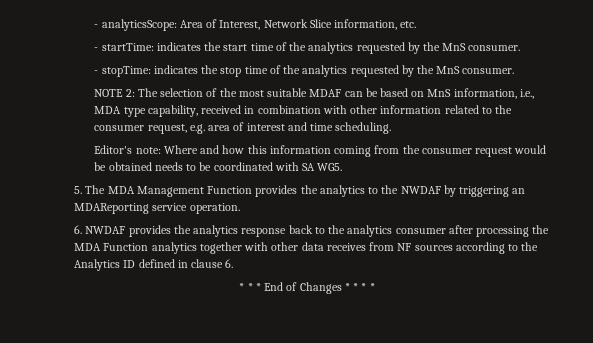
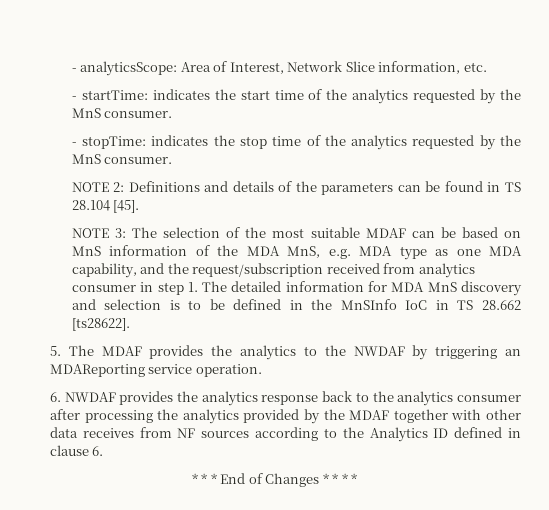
(135, 93) none -> [128,181,521,195] [71,200,140,213] [71,228,126,238] Definitions and details of the parameters can be found in TS 28.104 [45]. // NOTE 3:
[453,88,534,99] [94,105,512,117] [94,122,392,134] [94,145,547,157] [94,162,343,171] information, i.e., MDA type capability, received in combination with other information related to the consumer request, e.g. area of interest and time scheduling. // Editor's note: Where and how this information coming from the consumer request would be obtained needs to be coordinated with SA WG5. -> [109,245,522,260] [71,263,475,278] [71,281,522,296] [71,299,521,310] [71,318,130,331] information of the MDA MnS, e.g. MDA type as one MDA capability, and the request/subscription received from analytics consumer in step 1. The detailed information for MDA MnS discovery and selection is to be defined in the MnSInfo IoC in TS 28.662 [ts28622].
[107,186,253,197] MDA Management Function -> [101,346,142,356] MDAF
[74,242,197,254] MDA Function analytics -> [182,409,390,424] analytics provided by the MDAF

